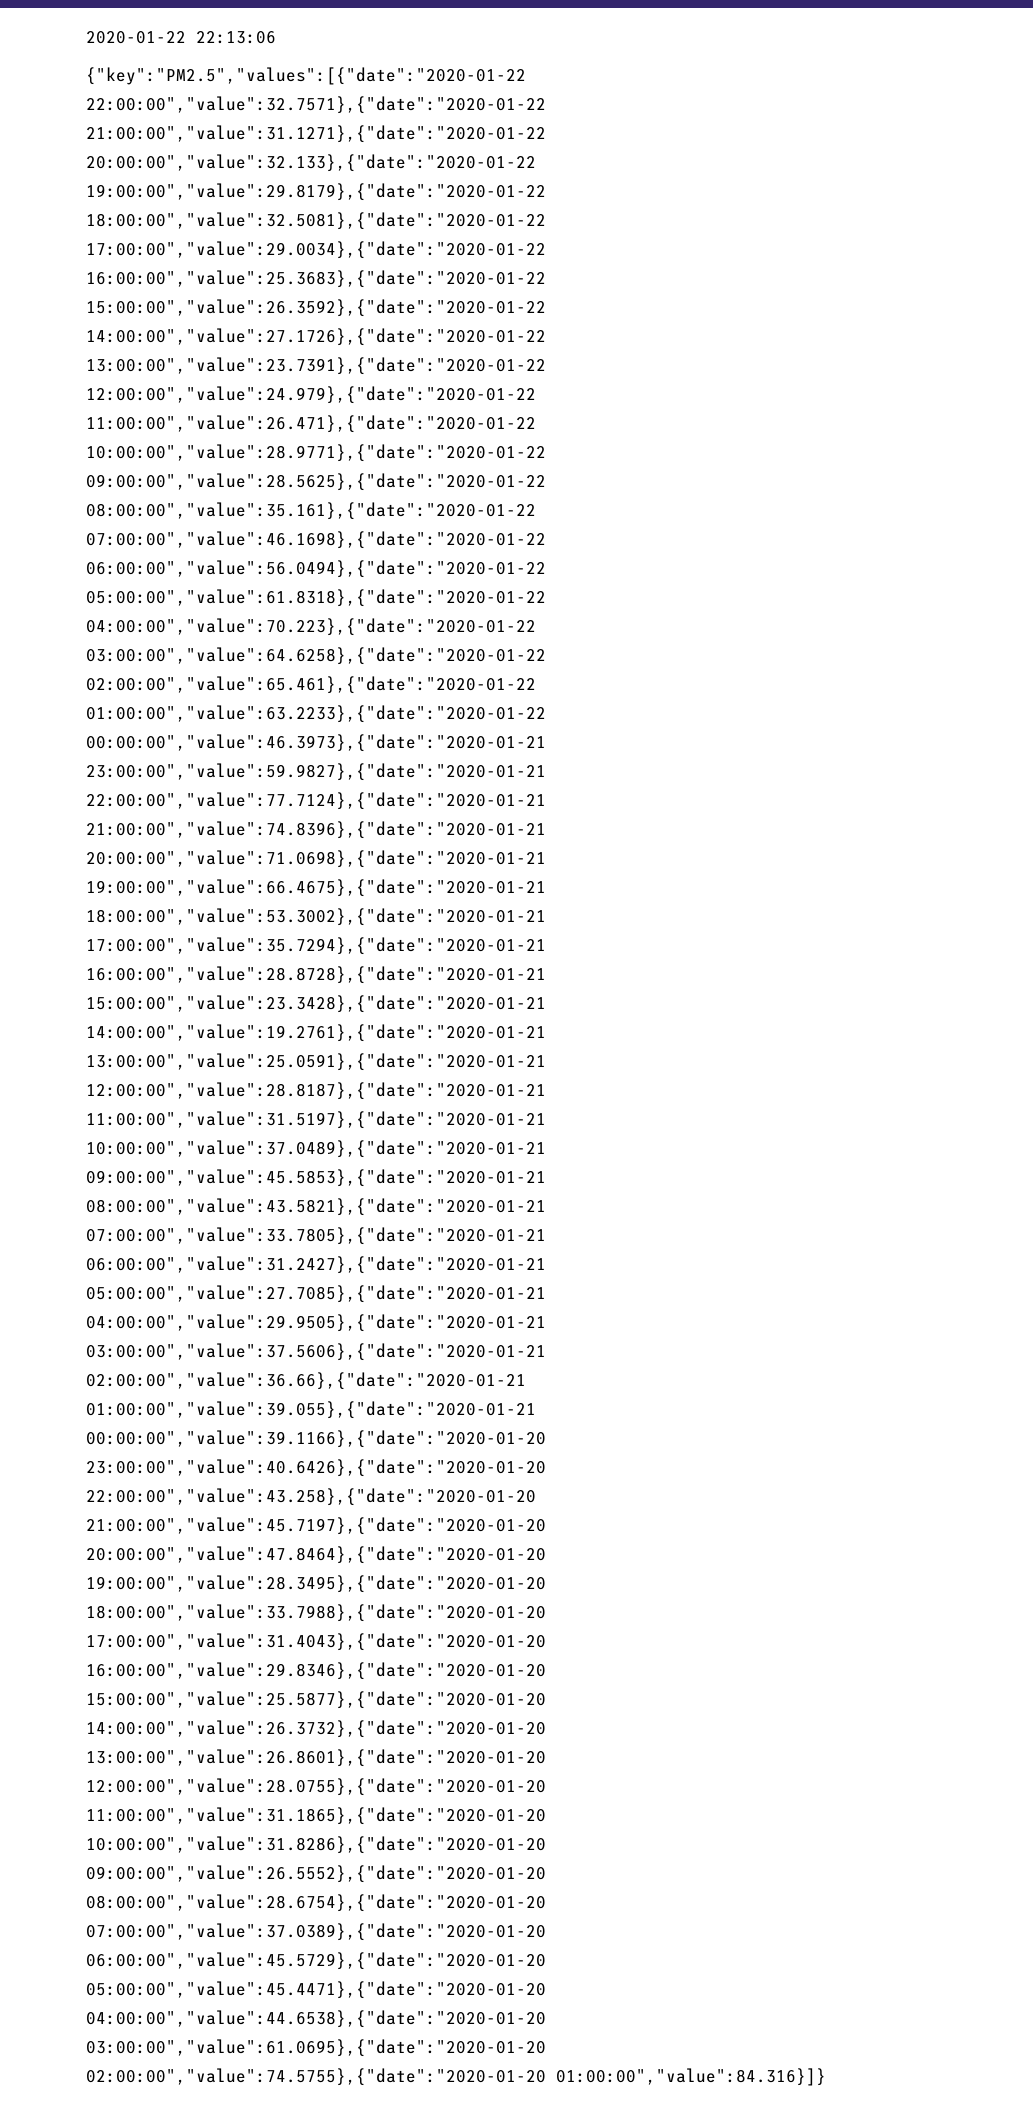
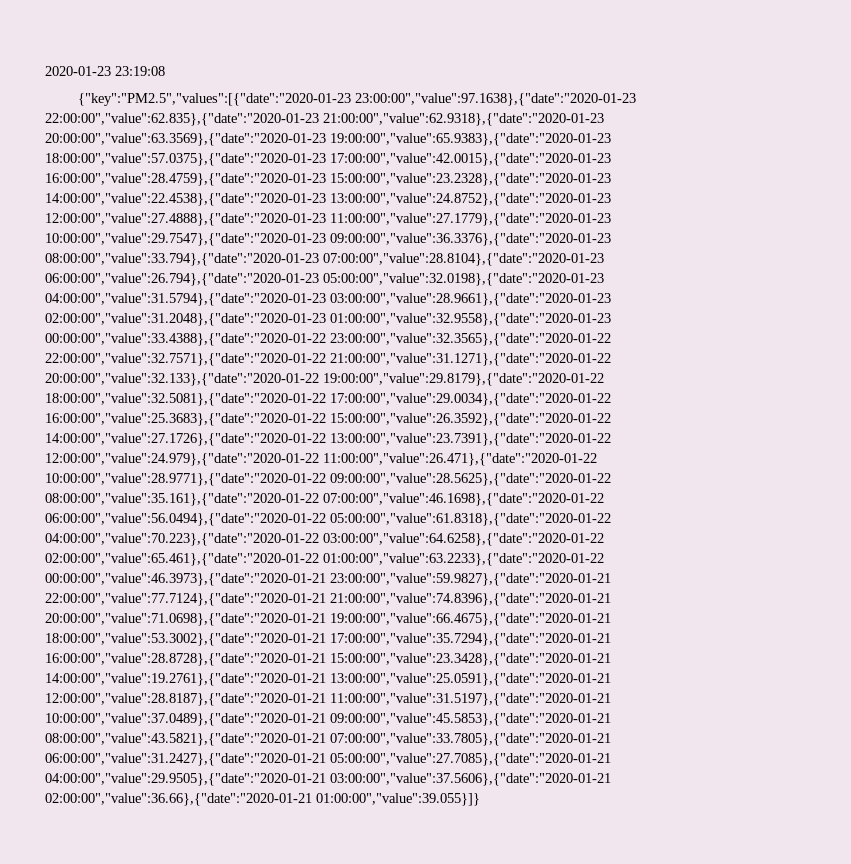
[86,31,276,44] [86,67,526,85] 2020-01-22 22:13:06 // {"key":"PM2.5","values":[{"date":"2020-01-22 -> [45,66,165,76] [77,93,636,106] [45,113,604,126] [45,133,611,146] [45,153,611,166] [45,173,611,186] [45,193,611,206] [45,213,611,226] [45,233,611,246] [45,253,604,266] [45,273,604,286] [45,293,611,306] [45,313,611,326] [45,333,611,346] 2020-01-23 23:19:08 // {"key":"PM2.5","values":[{"date":"2020-01-23 23:00:00","value":97.1638},{"date":"2020-01-23 22:00:00","value":62.835},{"date":"2020-01-23 21:00:00","value":62.9318},{"date":"2020-01-23 20:00:00","value":63.3569},{"date":"2020-01-23 19:00:00","value":65.9383},{"date":"2020-01-23 18:00:00","value":57.0375},{"date":"2020-01-23 17:00:00","value":42.0015},{"date":"2020-01-23 16:00:00","value":28.4759},{"date":"2020-01-23 15:00:00","value":23.2328},{"date":"2020-01-23 14:00:00","value":22.4538},{"date":"2020-01-23 13:00:00","value":24.8752},{"date":"2020-01-23 12:00:00","value":27.4888},{"date":"2020-01-23 11:00:00","value":27.1779},{"date":"2020-01-23 10:00:00","value":29.7547},{"date":"2020-01-23 09:00:00","value":36.3376},{"date":"2020-01-23 08:00:00","value":33.794},{"date":"2020-01-23 07:00:00","value":28.8104},{"date":"2020-01-23 06:00:00","value":26.794},{"date":"2020-01-23 05:00:00","value":32.0198},{"date":"2020-01-23 04:00:00","value":31.5794},{"date":"2020-01-23 03:00:00","value":28.9661},{"date":"2020-01-23 02:00:00","value":31.2048},{"date":"2020-01-23 01:00:00","value":32.9558},{"date":"2020-01-23 00:00:00","value":33.4388},{"date":"2020-01-22 23:00:00","value":32.3565},{"date":"2020-01-22
[86,1401,536,1419] [86,1430,546,1448] [86,1459,546,1477] [86,1488,536,1506] [86,1517,546,1535] [86,1546,546,1564] [86,1575,546,1593] [86,1604,546,1622] [86,1633,546,1651] [86,1662,546,1680] [86,1691,546,1709] [86,1720,546,1738] [86,1749,546,1767] [86,1778,546,1796] [86,1807,546,1825] [86,1836,546,1854] [86,1865,546,1883] [86,1894,546,1912] [86,1923,546,1941] [86,1952,546,1970] [86,1981,546,1999] [86,2010,546,2028] [86,2039,546,2057] [86,2068,826,2086] 01:00:00","value":39.055},{"date":"2020-01-21 00:00:00","value":39.1166},{"date":"2020-01-20 23:00:00","value":40.6426},{"date":"2020-01-20 22:00:00","value":43.258},{"date":"2020-01-20 21:00:00","value":45.7197},{"date":"2020-01-20 20:00:00","value":47.8464},{"date":"2020-01-20 19:00:00","value":28.3495},{"date":"2020-01-20 18:00:00","value":33.7988},{"date":"2020-01-20 17:00:00","value":31.4043},{"date":"2020-01-20 16:00:00","value":29.8346},{"date":"2020-01-20 15:00:00","value":25.5877},{"date":"2020-01-20 14:00:00","value":26.3732},{"date":"2020-01-20 13:00:00","value":26.8601},{"date":"2020-01-20 12:00:00","value":28.0755},{"date":"2020-01-20 11:00:00","value":31.1865},{"date":"2020-01-20 10:00:00","value":31.8286},{"date":"2020-01-20 09:00:00","value":26.5552},{"date":"2020-01-20 08:00:00","value":28.6754},{"date":"2020-01-20 07:00:00","value":37.0389},{"date":"2020-01-20 06:00:00","value":45.5729},{"date":"2020-01-20 05:00:00","value":45.4471},{"date":"2020-01-20 04:00:00","value":44.6538},{"date":"2020-01-20 03:00:00","value":61.0695},{"date":"2020-01-20 02:00:00","value":74.5755},{"date":"2020-01-20 01:00:00","value":84.316}]} -> [316,793,480,806] 01:00:00","value":39.055}]}

